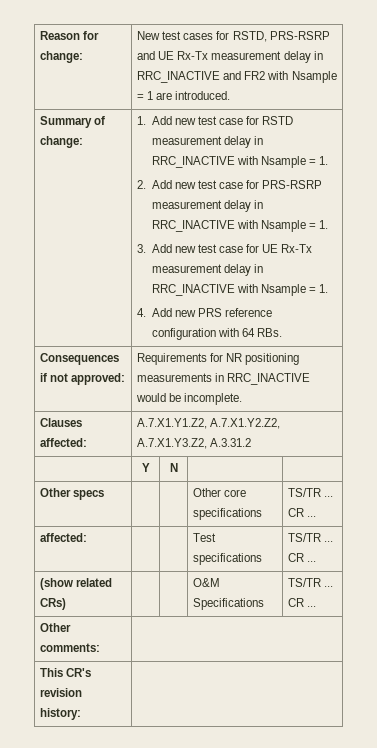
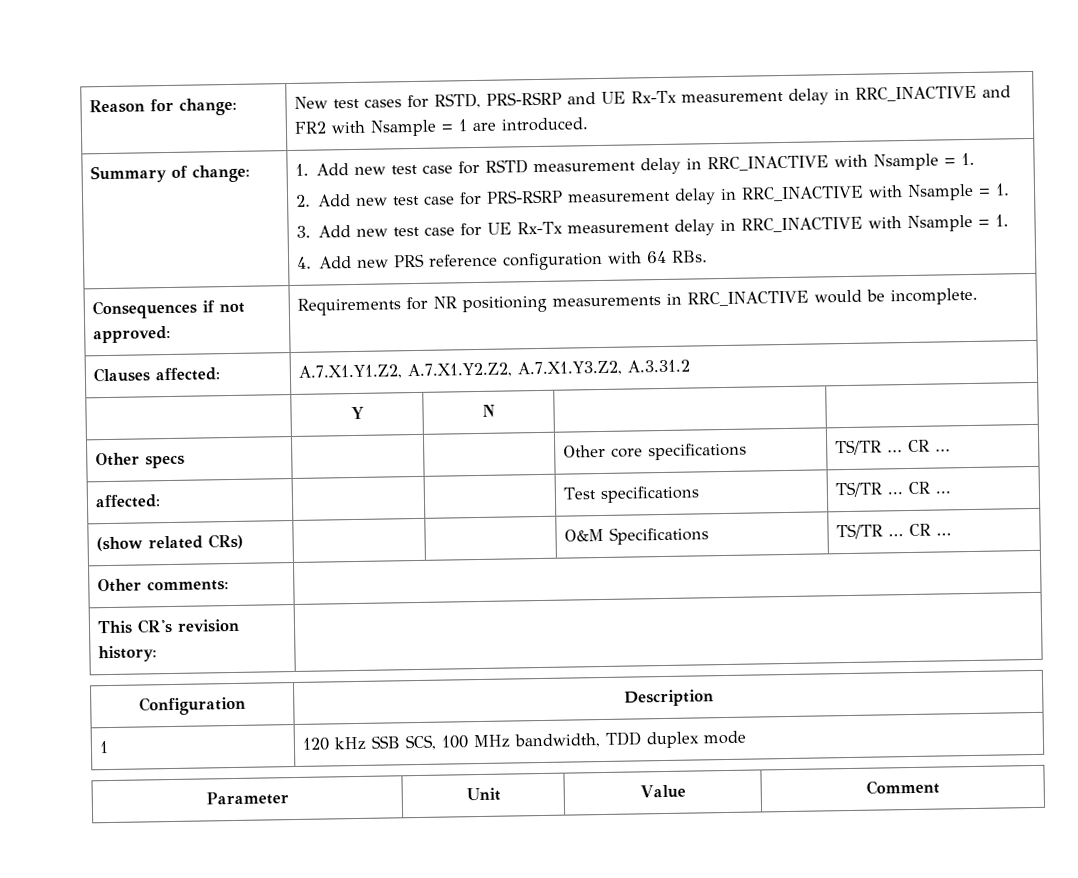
(82, 714) none -> [139,695,246,716] [623,689,714,707] [98,741,109,754] [301,730,746,751] [205,791,289,806] [465,787,501,802] [639,784,686,799] [865,779,940,795] // Configuration | Description // 1 | 120 kHz SSB SCS, 100 MHz bandwidth, TDD duplex mode // Parameter | Unit | Value | Comment

